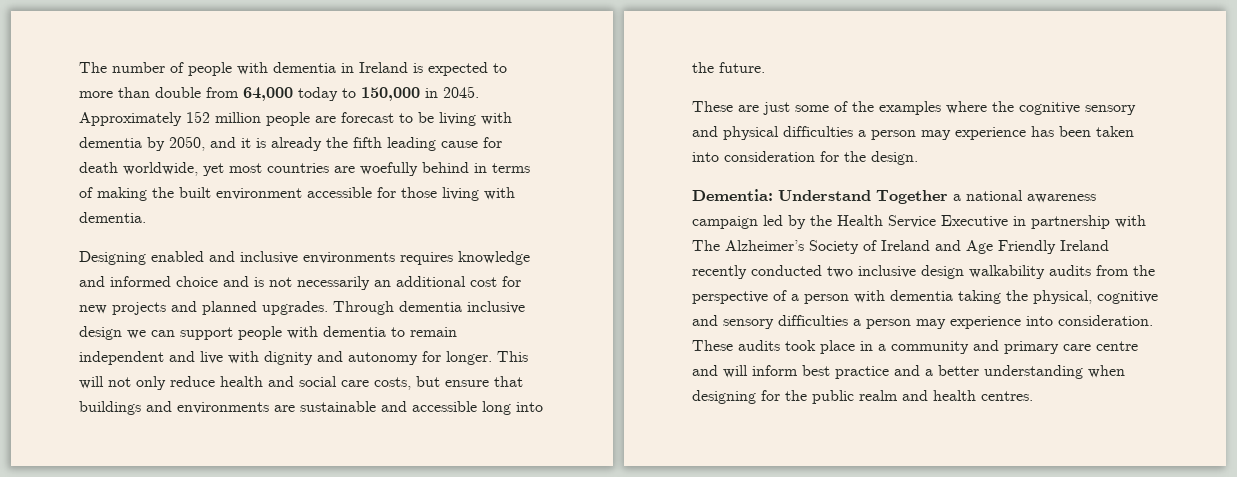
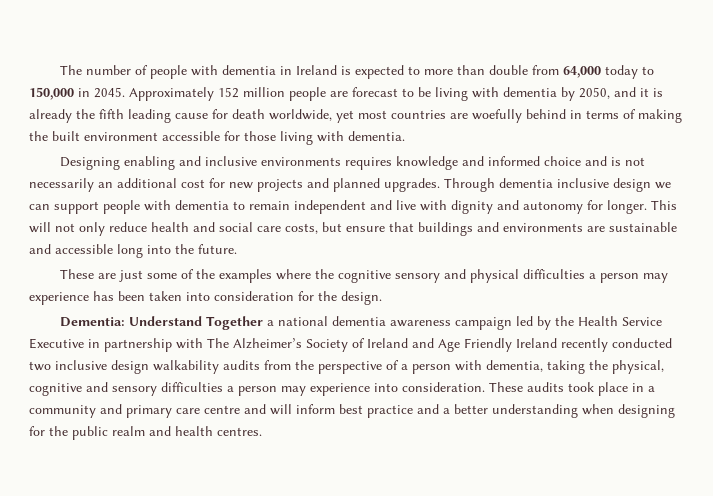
[151,251,204,262] enabled -> [123,156,175,170] enabling
(1023, 195) none -> [331,316,386,326] dementia
[890,290,953,301] dementia -> [486,360,543,372] dementia,

